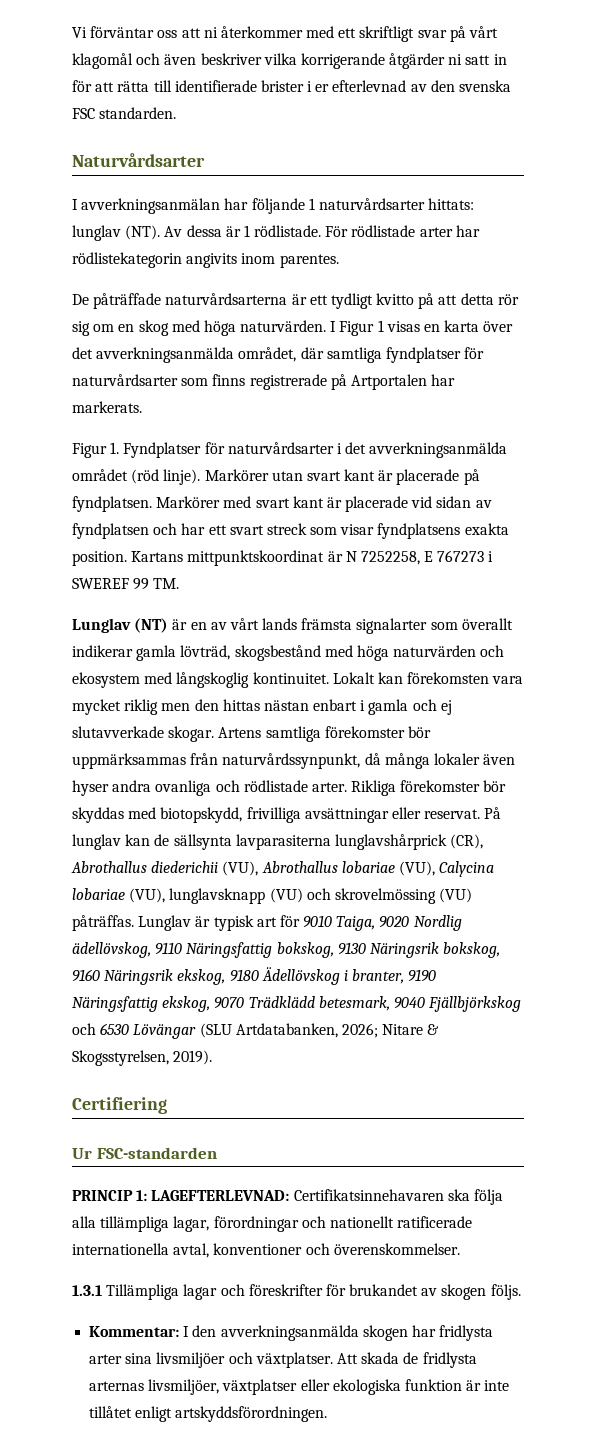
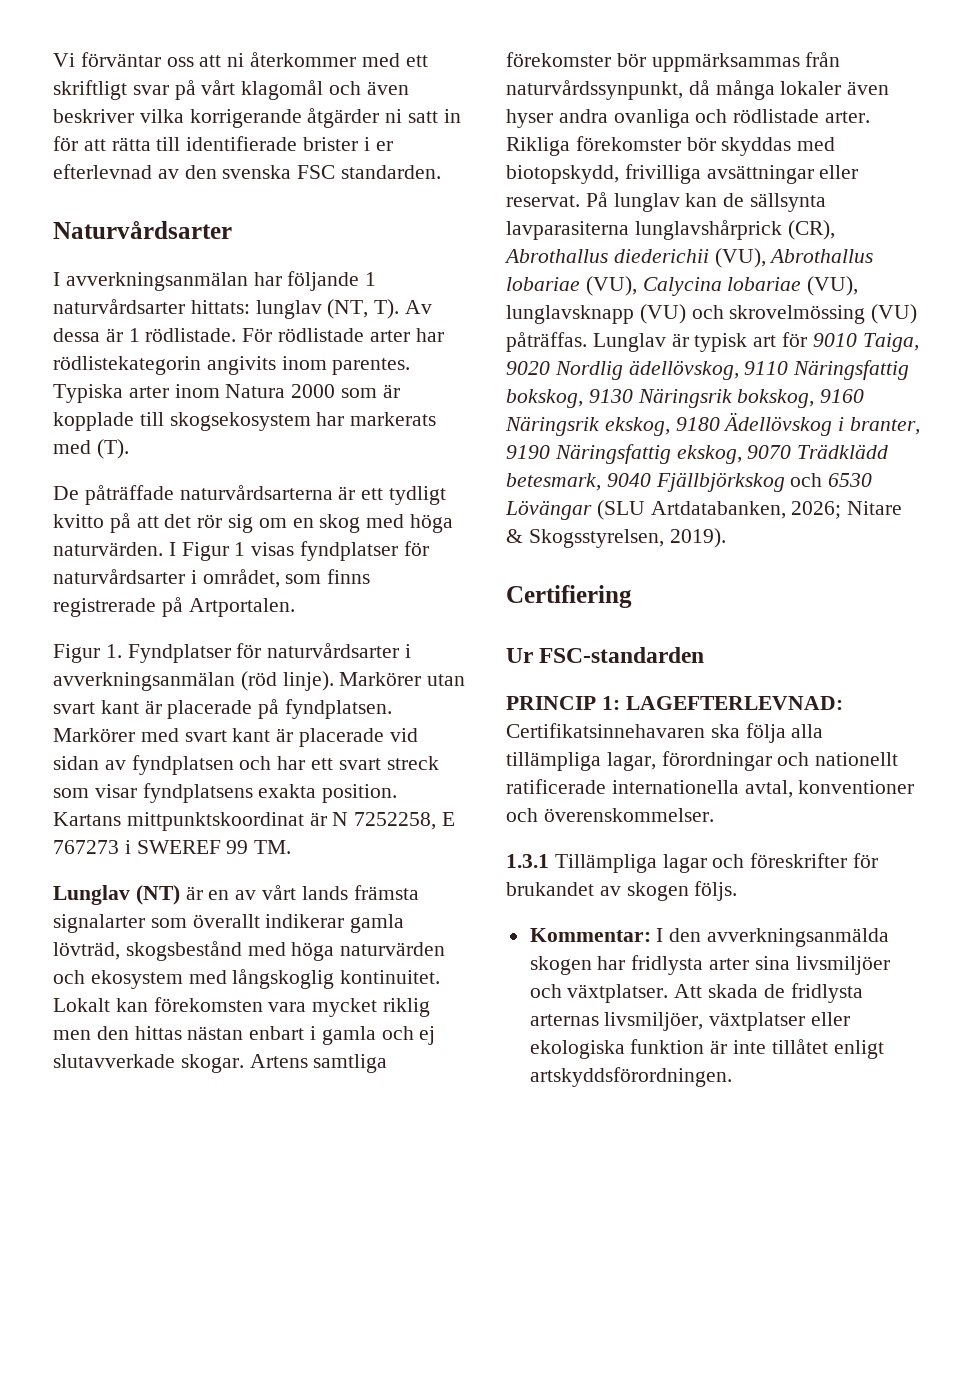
[125,225,161,240] (NT). -> [327,299,400,319] (NT, T).
(339, 261) none -> [53,384,400,403] [53,412,437,431] [53,439,129,459] Typiska arter inom Natura 2000 som är kopplade till skogsekosystem har markerats med (T).
[460,293,494,305] detta -> [164,514,192,528] det
[424,320,514,332] [72,347,382,363] en karta över det avverkningsanmälda området, där samtliga -> (295, 549) none
(178, 380) none -> [190,569,280,588] i området,
[350,374,456,390] [72,401,142,413] Artportalen har markerats. -> [188,598,295,617] Artportalen.
[345,442,508,458] [72,469,128,481] det avverkningsanmälda området -> [53,672,235,691] avverkningsanmälan

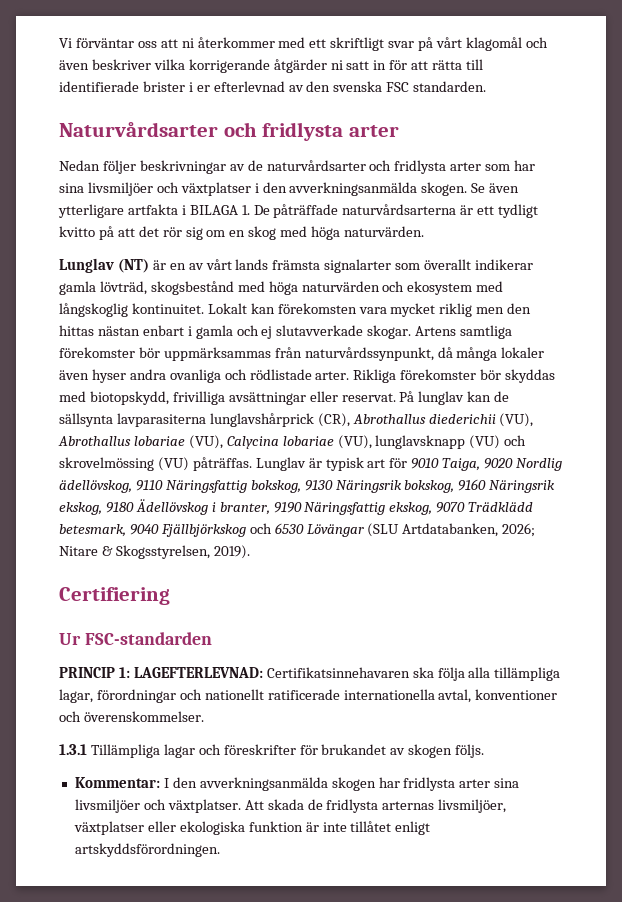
[53,271,377,291] [53,299,433,319] [53,328,444,342] [53,356,411,375] [53,384,400,403] [53,412,437,431] [53,439,129,459] // I avverkningsanmälan har följande 1 naturvårdsarter hittats: lunglav (NT, T). Av dessa är 1 rödlistade. För rödlistade arter har rödlistekategorin angivits inom parentes. Typiska arter inom Natura 2000 som är kopplade till skogsekosystem har markerats med (T). // -> [223,122,399,141] [59,160,536,174] [59,182,520,196] [58,204,250,218] och fridlysta arter // Nedan följer beskrivningar av de naturvårdsarter och fridlysta arter som har sina livsmiljöer och växtplatser i den avverkningsanmälda skogen. Se även ytterligare artfakta i BILAGA 1.
[168,541,429,561] [53,569,371,588] [53,597,295,617] [53,643,412,663] [53,671,466,691] [53,699,393,719] [53,728,418,747] [53,755,439,775] [53,783,398,803] [53,812,456,831] [53,840,292,854] I Figur 1 visas fyndplatser för naturvårdsarter i området, som finns registrerade på Artportalen. // Figur 1. Fyndplatser för naturvårdsarter i avverkningsanmälan (röd linje). Markörer utan svart kant är placerade på fyndplatsen. Markörer med svart kant är placerade vid sidan av fyndplatsen och har ett svart streck som visar fyndplatsens exakta position. Kartans mittpunktskoordinat är N 7252258, E 767273 i SWEREF 99 TM. -> (425, 231) none

